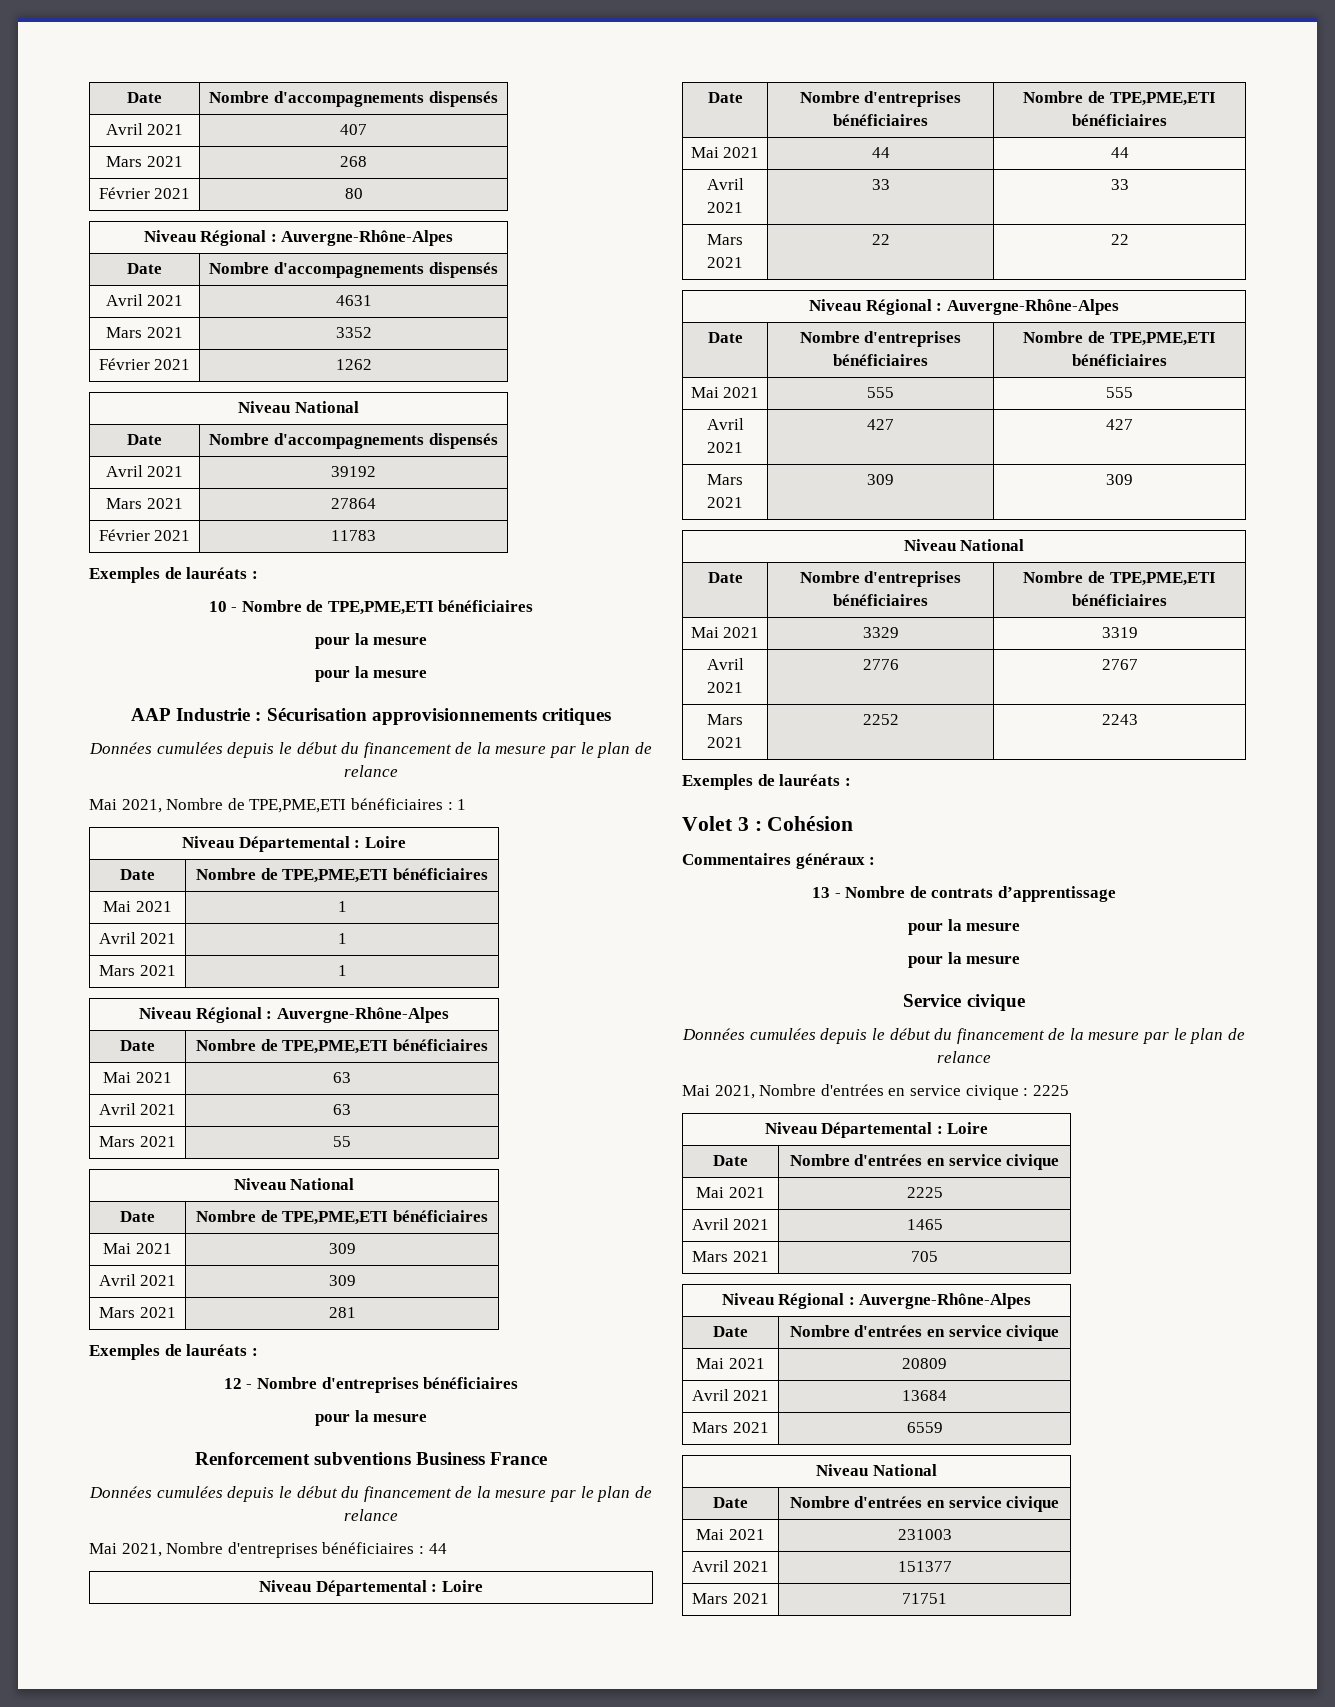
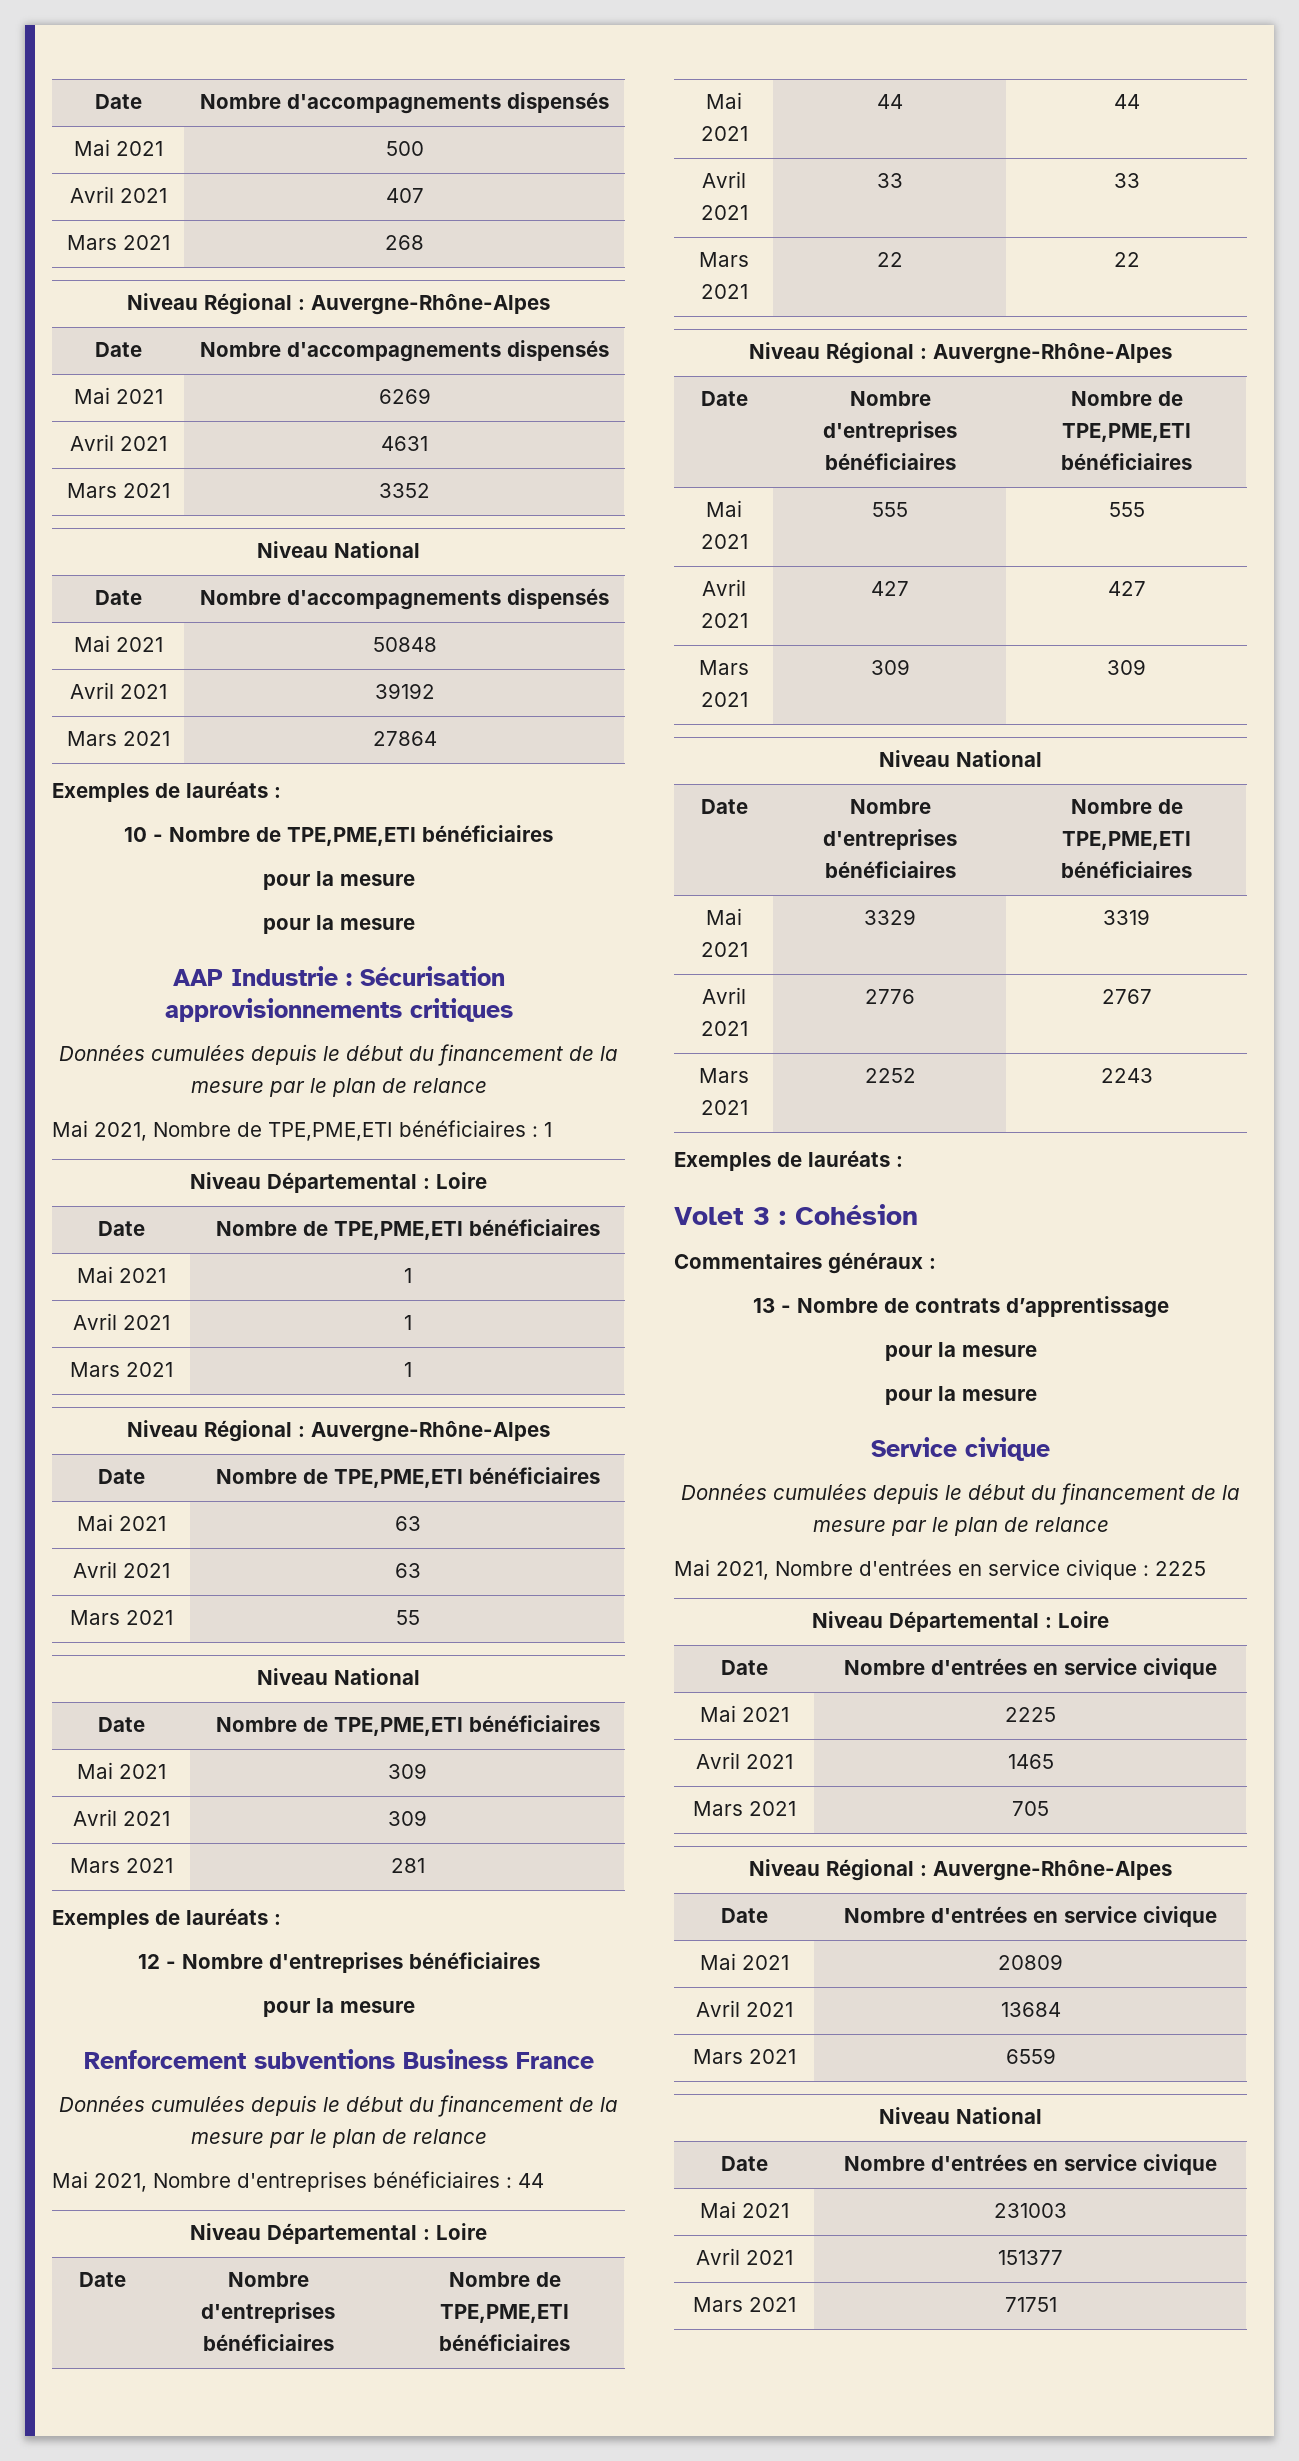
[127,92,162,103] [209,91,498,107] Date | Nombre d'accompagnements dispensés -> [95,94,142,109] [200,92,609,114] [74,139,163,156] [385,141,424,156] Date | Nombre d'accompagnements dispensés // Mai 2021 | 500
[98,187,191,199] [344,188,363,199] // Février 2021 | 80 -> (424, 242) none
(498, 270) none -> [74,387,163,404] [378,388,431,404] // Mai 2021 | 6269
[98,358,191,370] [335,359,372,370] // Février 2021 | 1262 -> (430, 490) none
(498, 441) none -> [74,635,163,652] [372,637,437,652] // Mai 2021 | 50848
[98,529,191,541] [331,530,376,541] // Février 2021 | 11783 -> (437, 738) none

